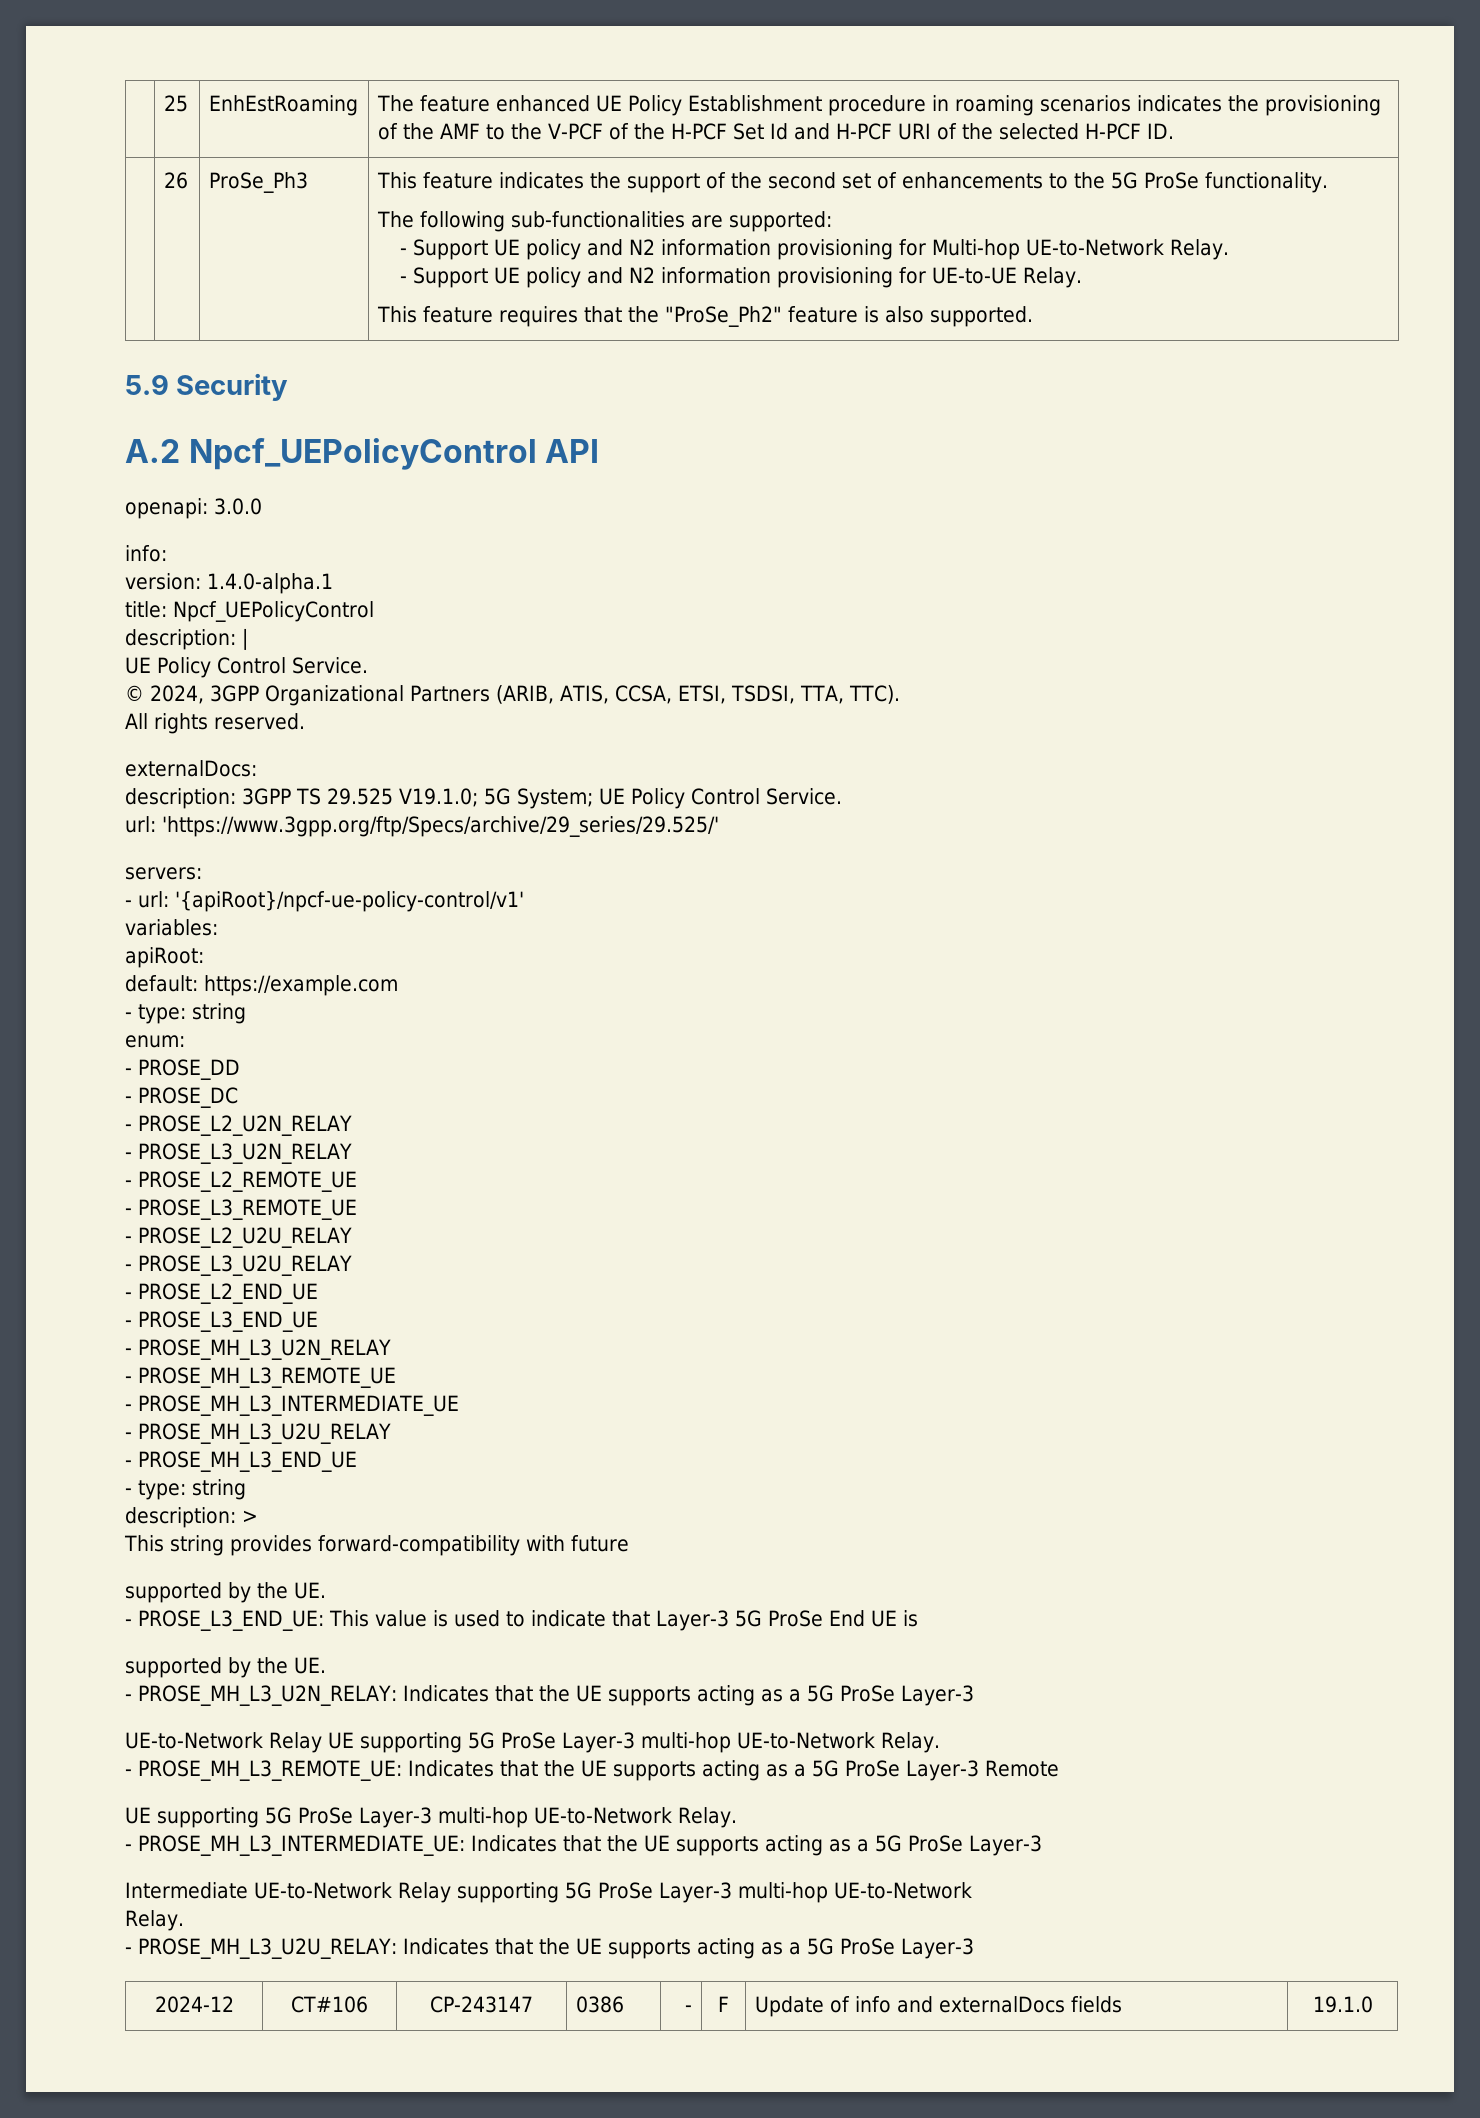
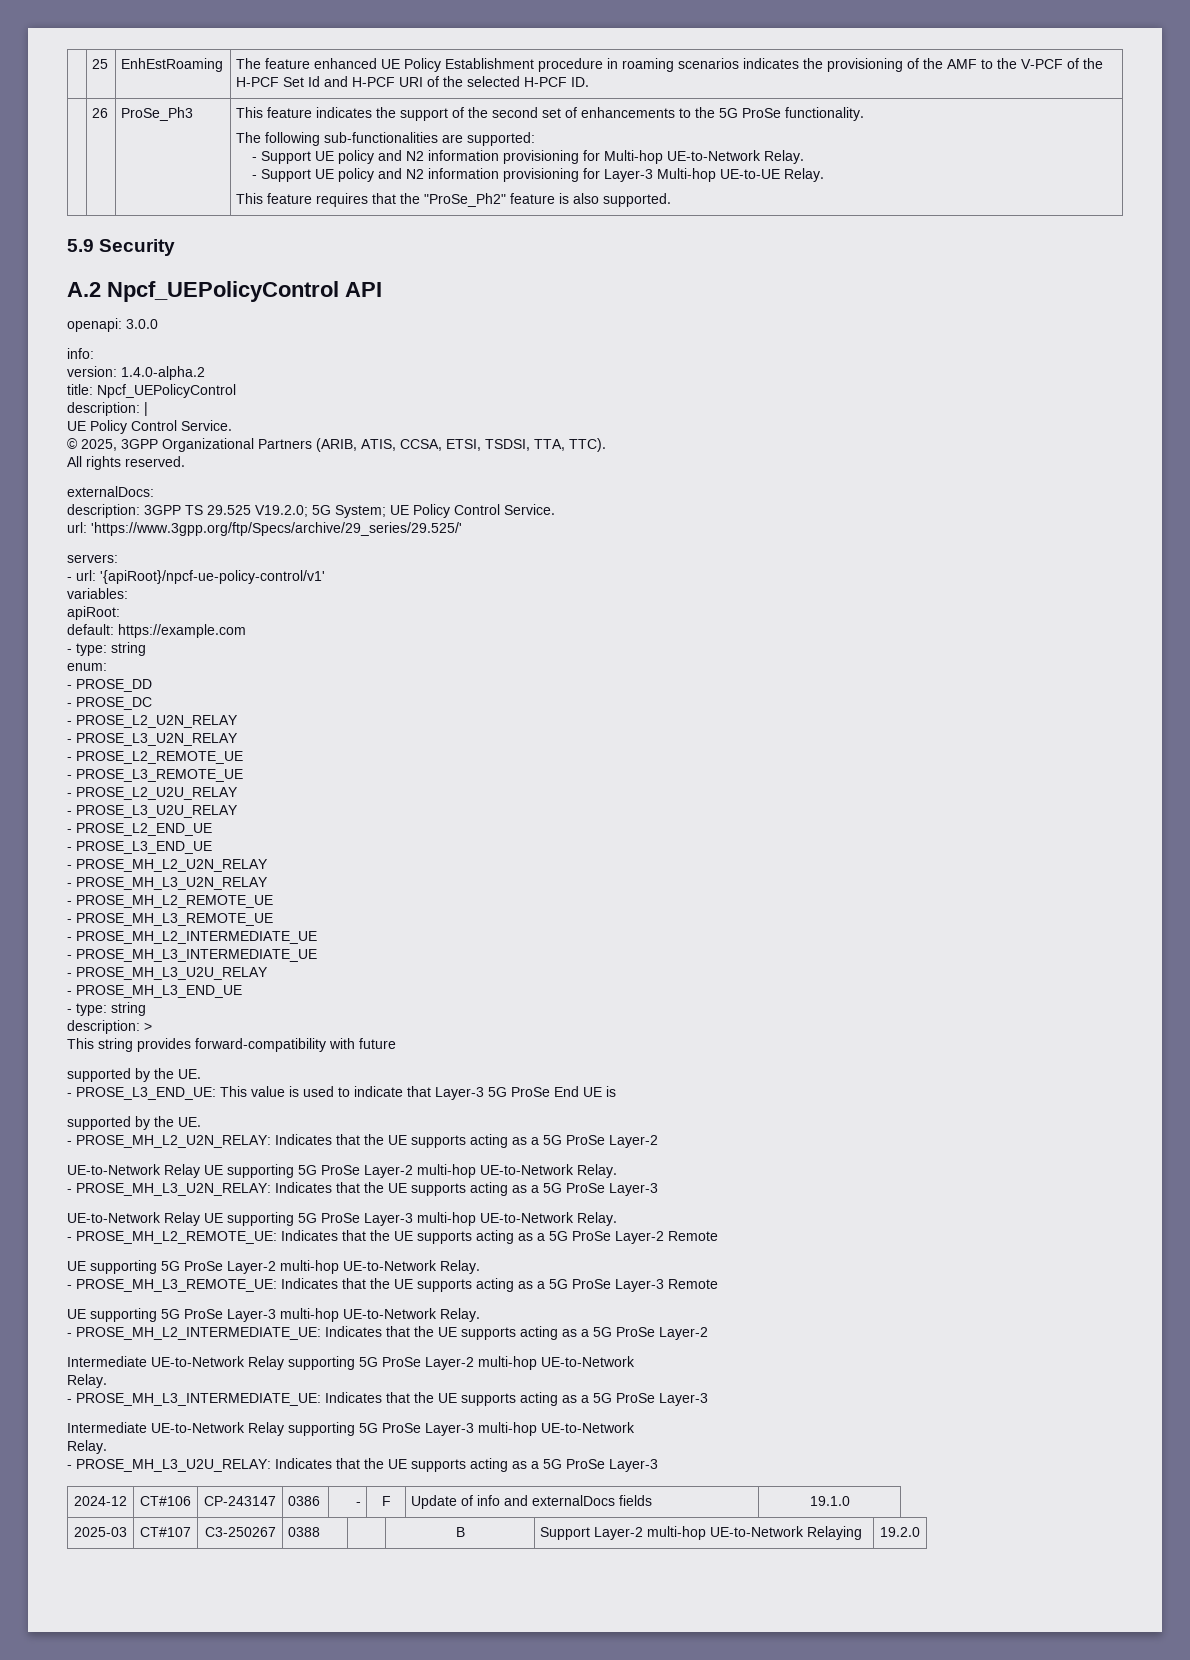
(927, 275) none -> [604,168,717,182] Layer-3 Multi-hop
[207,573,333,594] 1.4.0-alpha.1 -> [121,366,205,380] 1.4.0-alpha.2
[150,685,204,704] 2024, -> [81,439,117,451] 2025,
[399,788,478,807] V19.1.0; -> [255,505,308,517] V19.2.0;
(318, 1321) none -> [67,859,268,872] // - PROSE_MH_L2_U2N_RELAY
(391, 1349) none -> [67,895,273,908] // - PROSE_MH_L2_REMOTE_UE
(396, 1377) none -> [67,931,317,944] // - PROSE_MH_L2_INTERMEDIATE_UE
(326, 1665) none -> [67,1134,658,1148] [67,1164,617,1178] // - PROSE_MH_L2_U2N_RELAY: Indicates that the UE supports acting as a 5G ProSe Layer-2 // UE-to-Network Relay UE supporting 5G ProSe Layer-2 multi-hop UE-to-Network Relay.
(940, 1742) none -> [67,1230,718,1244] [67,1260,480,1274] // - PROSE_MH_L2_REMOTE_UE: Indicates that the UE supports acting as a 5G ProSe Layer-2 Remote // UE supporting 5G ProSe Layer-2 multi-hop UE-to-Network Relay.
(737, 1817) none -> [67,1326,708,1340] [67,1356,635,1370] [67,1374,107,1388] // - PROSE_MH_L2_INTERMEDIATE_UE: Indicates that the UE supports acting as a 5G ProSe Layer-2 // Intermediate UE-to-Network Relay supporting 5G ProSe Layer-2 multi-hop UE-to-Network // Relay.
(1373, 2004) none -> [74,1527,127,1537] [140,1527,191,1537] [204,1527,276,1537] [288,1527,321,1537] [455,1527,465,1537] [540,1526,863,1540] [880,1527,920,1537] // 2025-03 | CT#107 | C3-250267 | 0388 | | B | Support Layer-2 multi-hop UE-to-Network Relaying | 19.2.0

